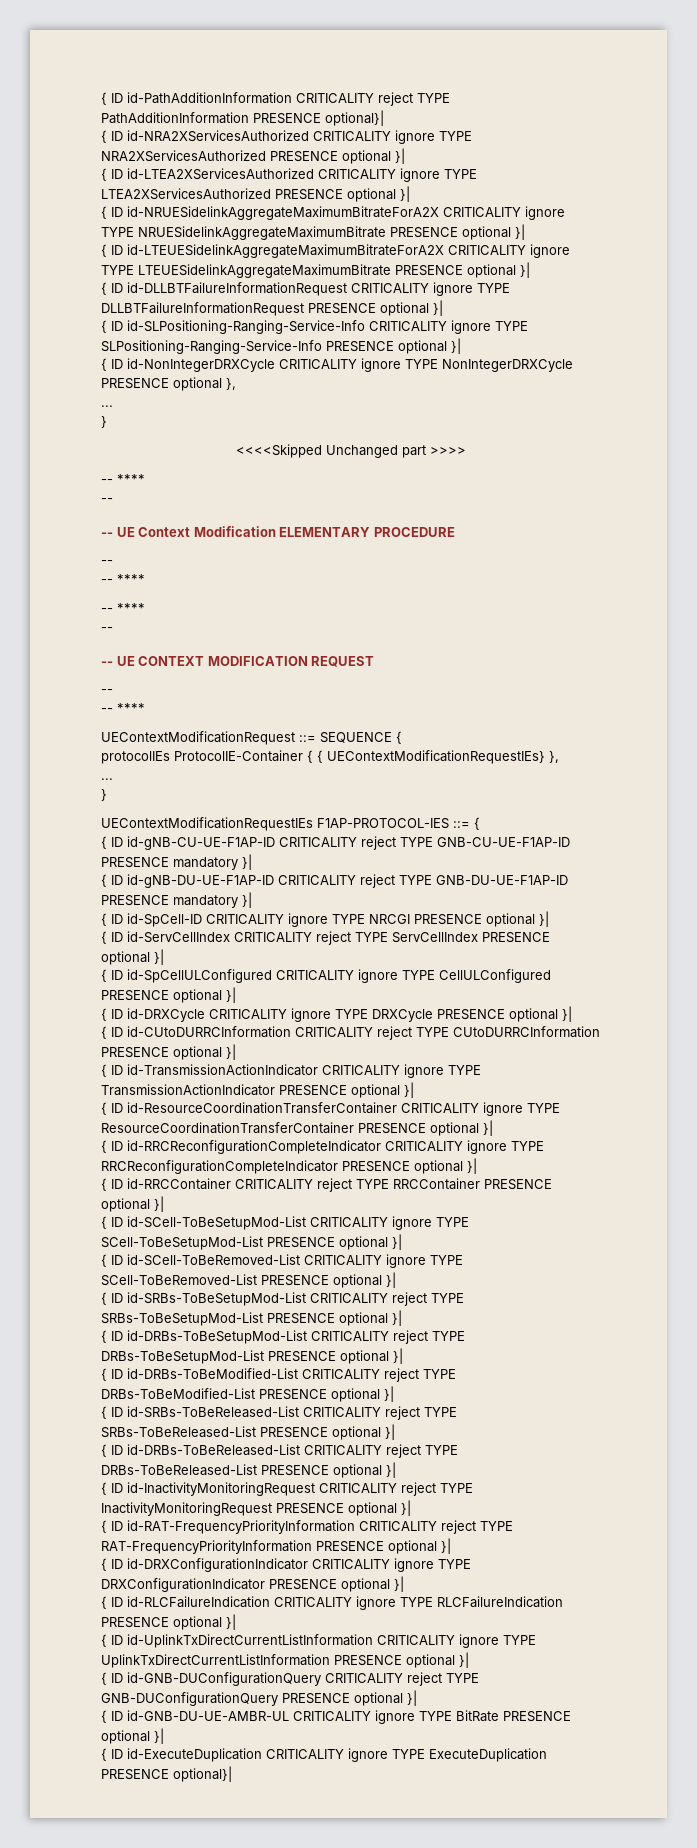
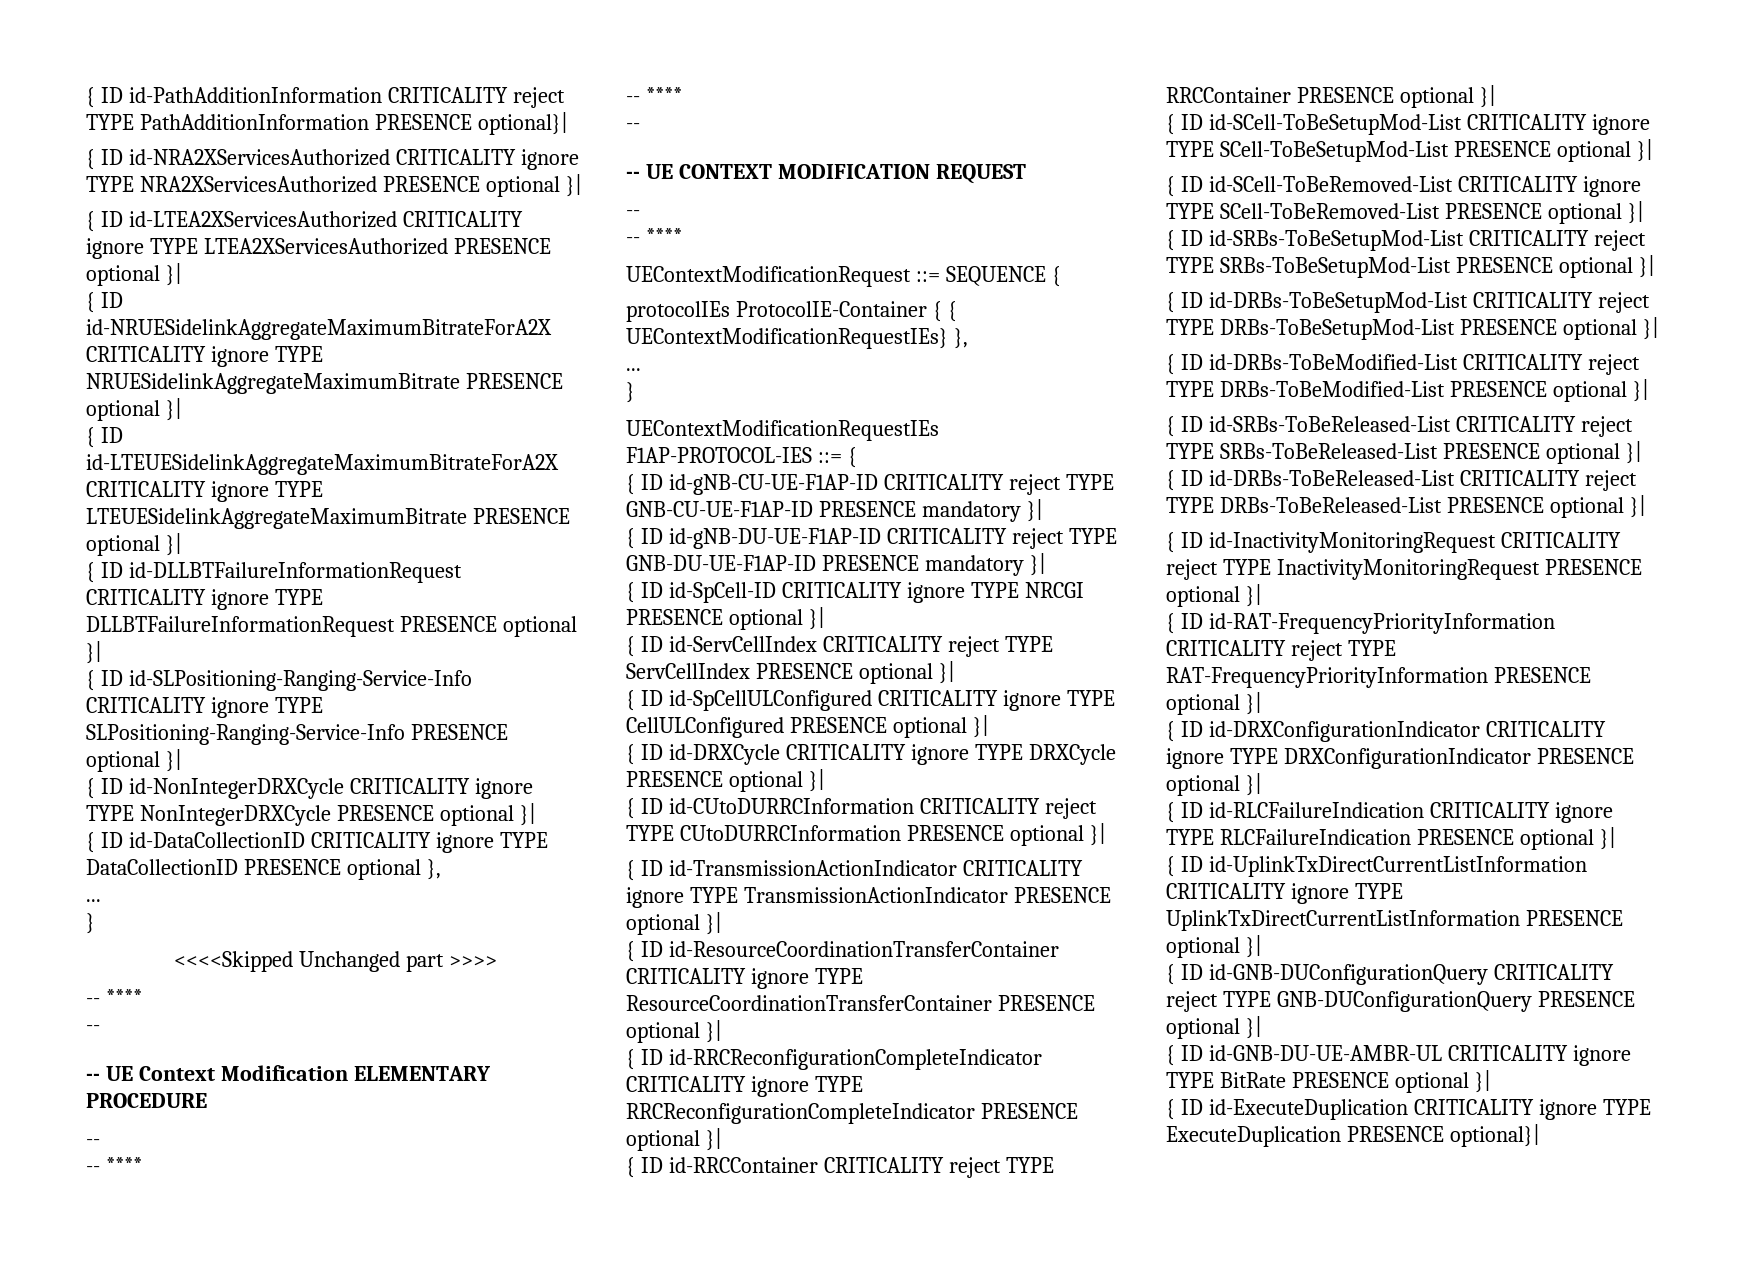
(222, 384) none -> [519,803,536,826] [86,832,548,853] [86,859,421,880] }| // { ID id-DataCollectionID CRITICALITY ignore TYPE DataCollectionID PRESENCE optional

